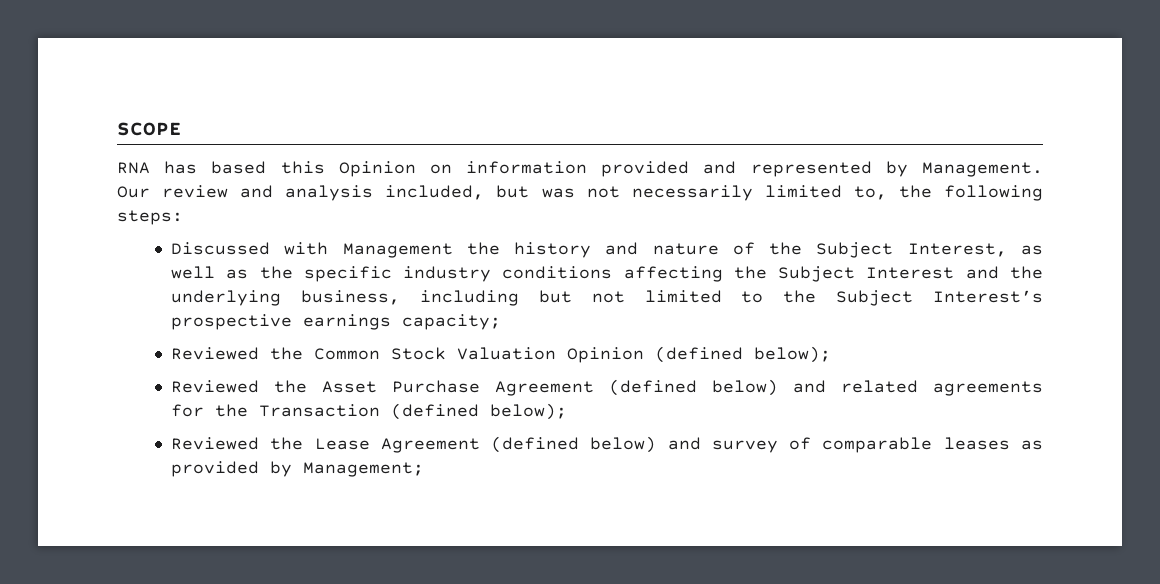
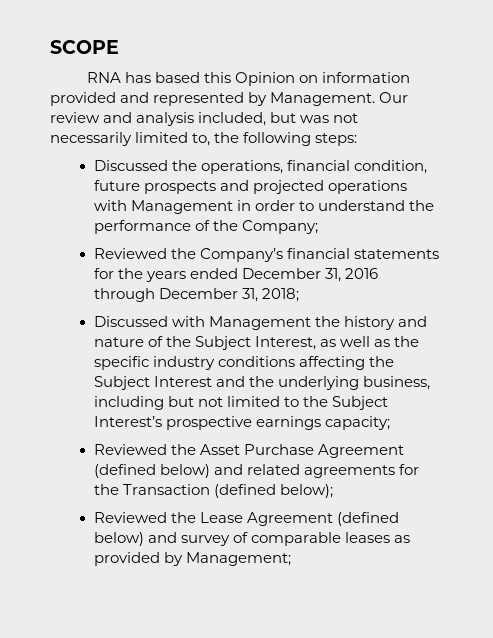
(183, 217) none -> [93,160,428,174] [93,180,408,194] [93,200,435,214] [93,220,319,234] [93,248,440,262] [93,268,379,282] [93,288,300,302] // Discussed the operations, financial condition, future prospects and projected operations with Management in order to understand the performance of the Company; // Reviewed the Company’s financial statements for the years ended December 31, 2016 through December 31, 2018;
[171,346,832,363] // Reviewed the Common Stock Valuation Opinion (defined below); -> (391, 423) none

